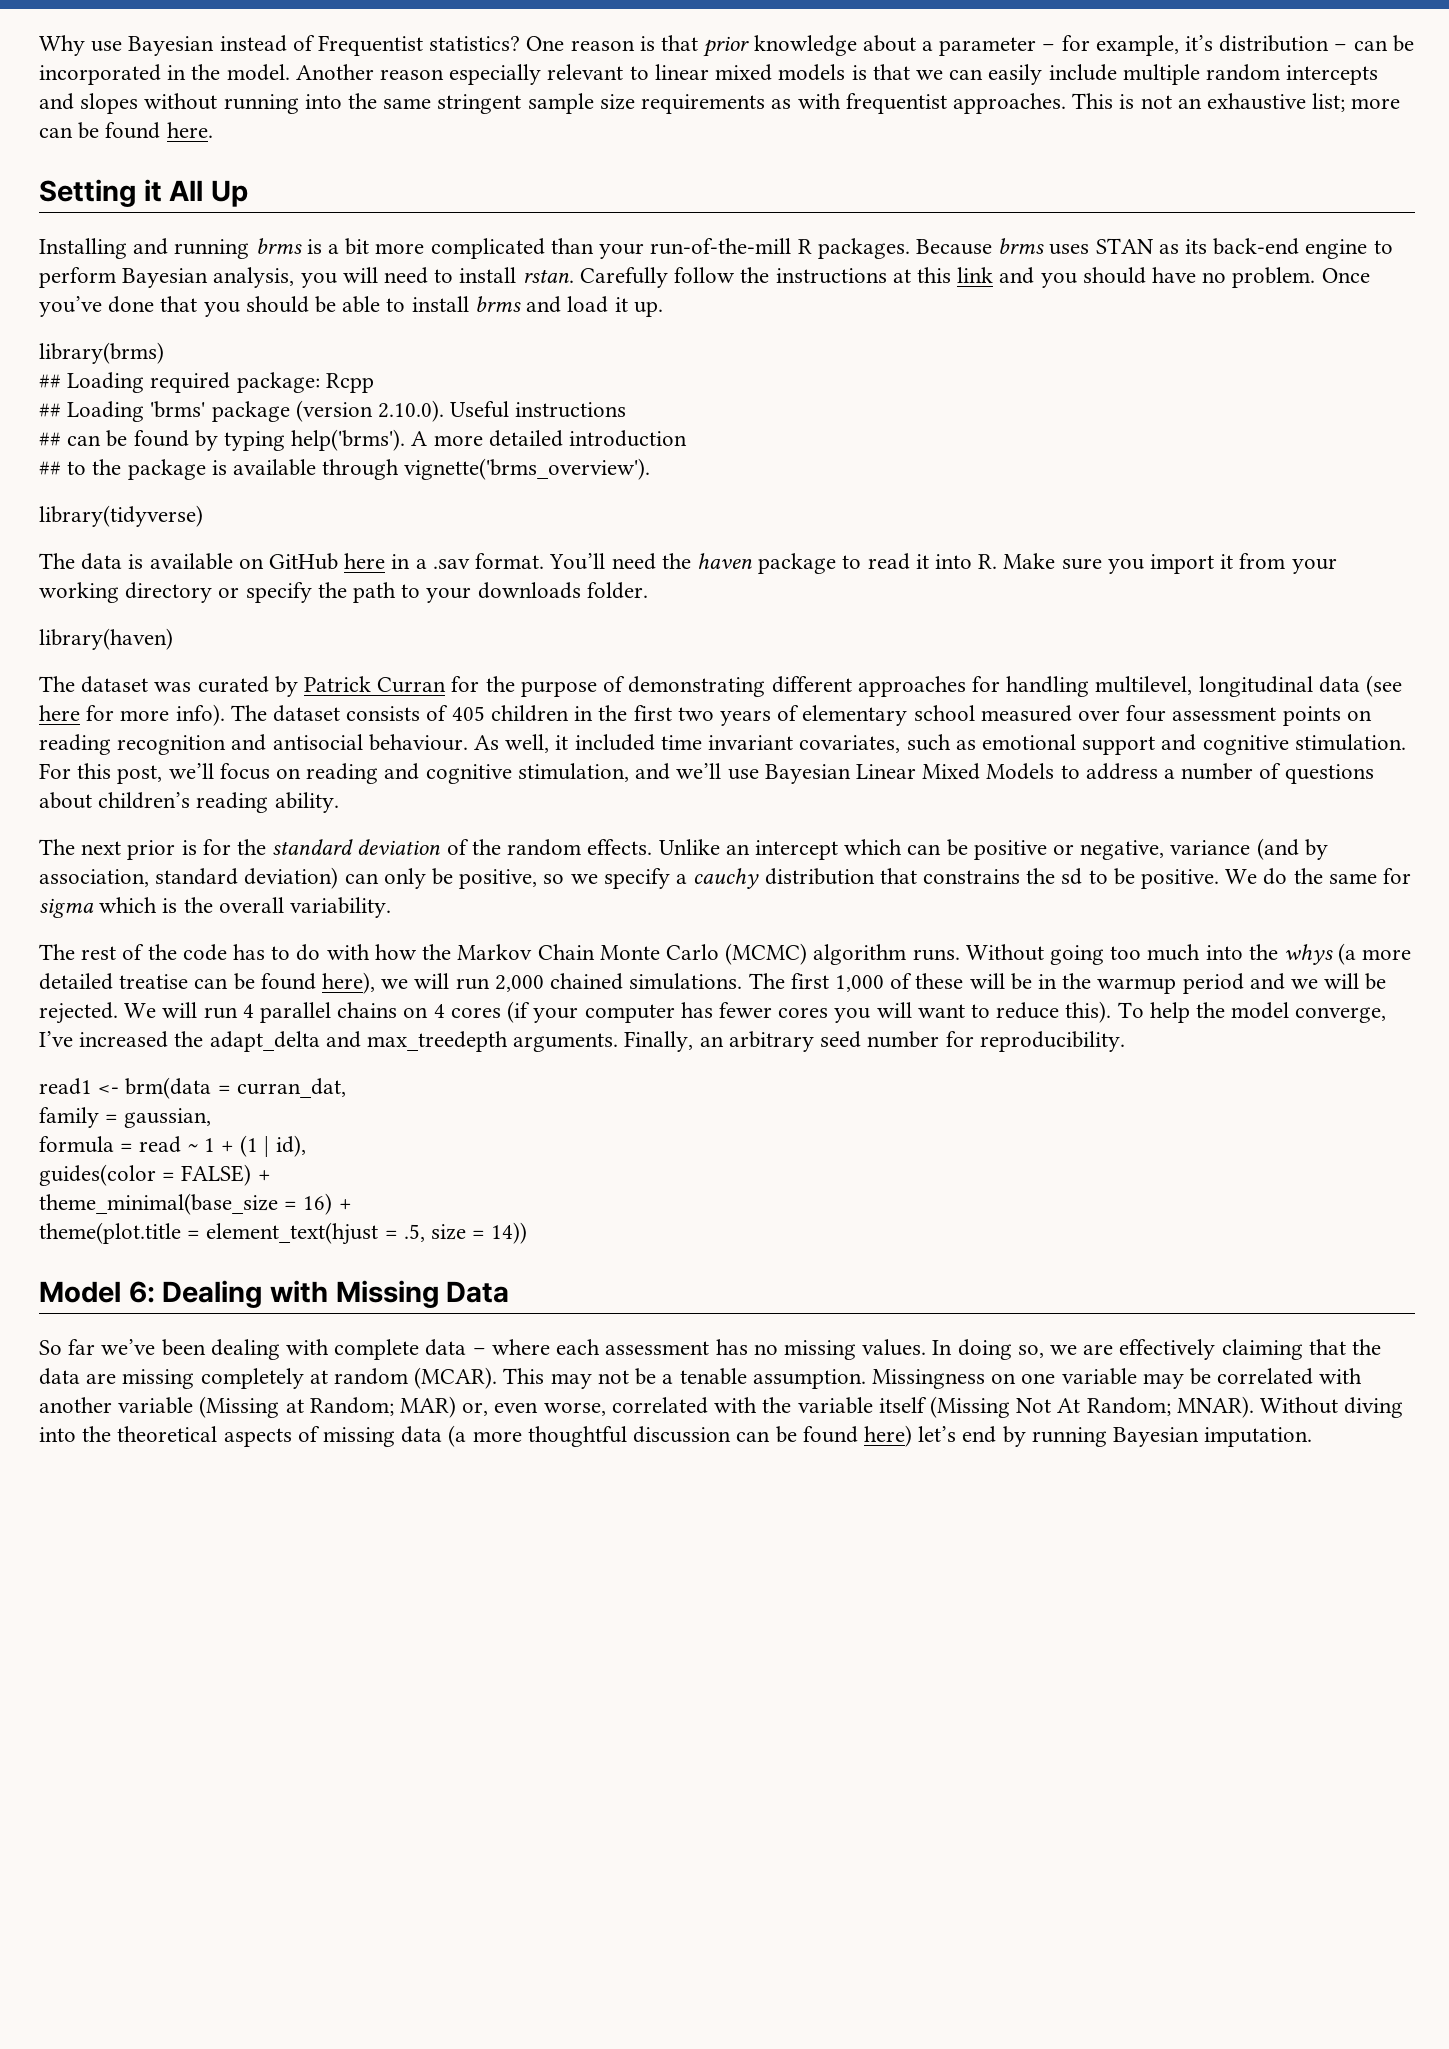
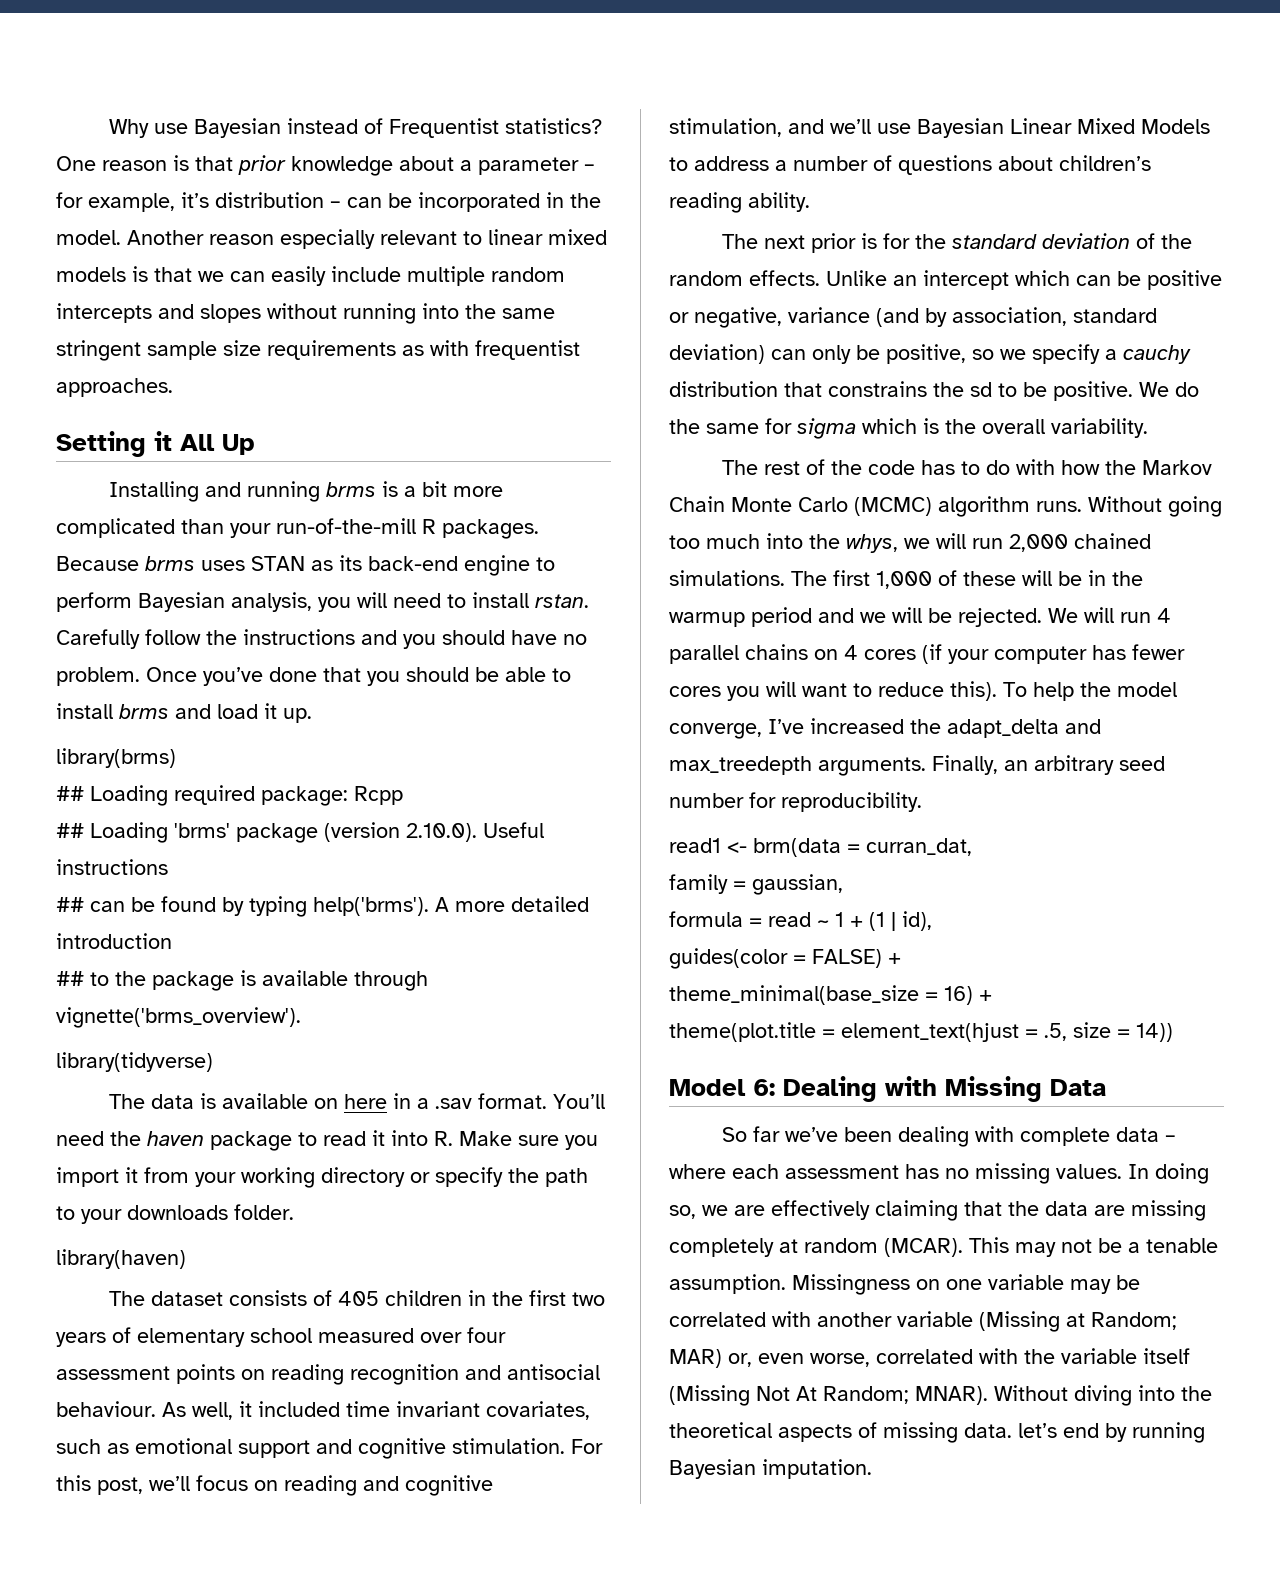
[1072,93,1401,112] [39,122,213,139] This is not an exhaustive list; more can be found here. -> (173, 387) none
[892,267,994,283] at this link -> (355, 637) none
[269,553,339,570] GitHub -> (338, 1103) none
[154,675,1402,697] [39,704,341,726] was curated by Patrick Curran for the purpose of demonstrating different approaches for handling multilevel, longitudinal data (see here for more info). The dataset -> (223, 1298) none
[1284,943,1412,965] [39,972,376,994] whys (a more detailed treatise can be found here), -> [846,534,898,553] whys,
[401,1425,912,1447] data (a more thoughtful discussion can be found here) -> [964,1423,1012,1438] data.

